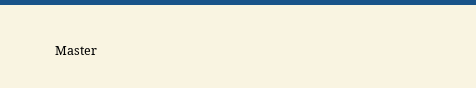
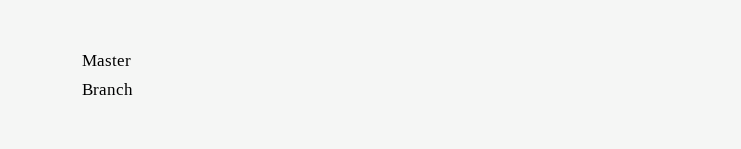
(97, 50) none -> [82,83,133,95] // Branch

